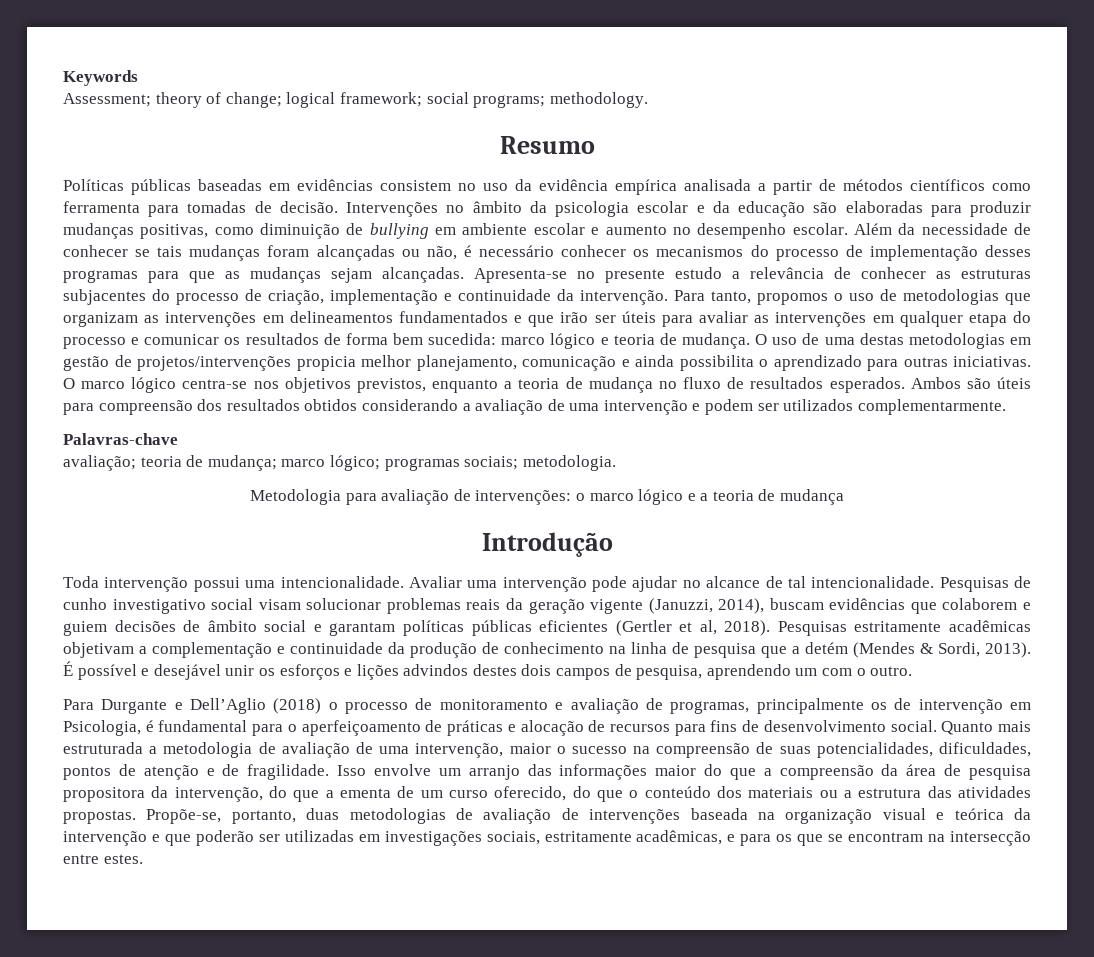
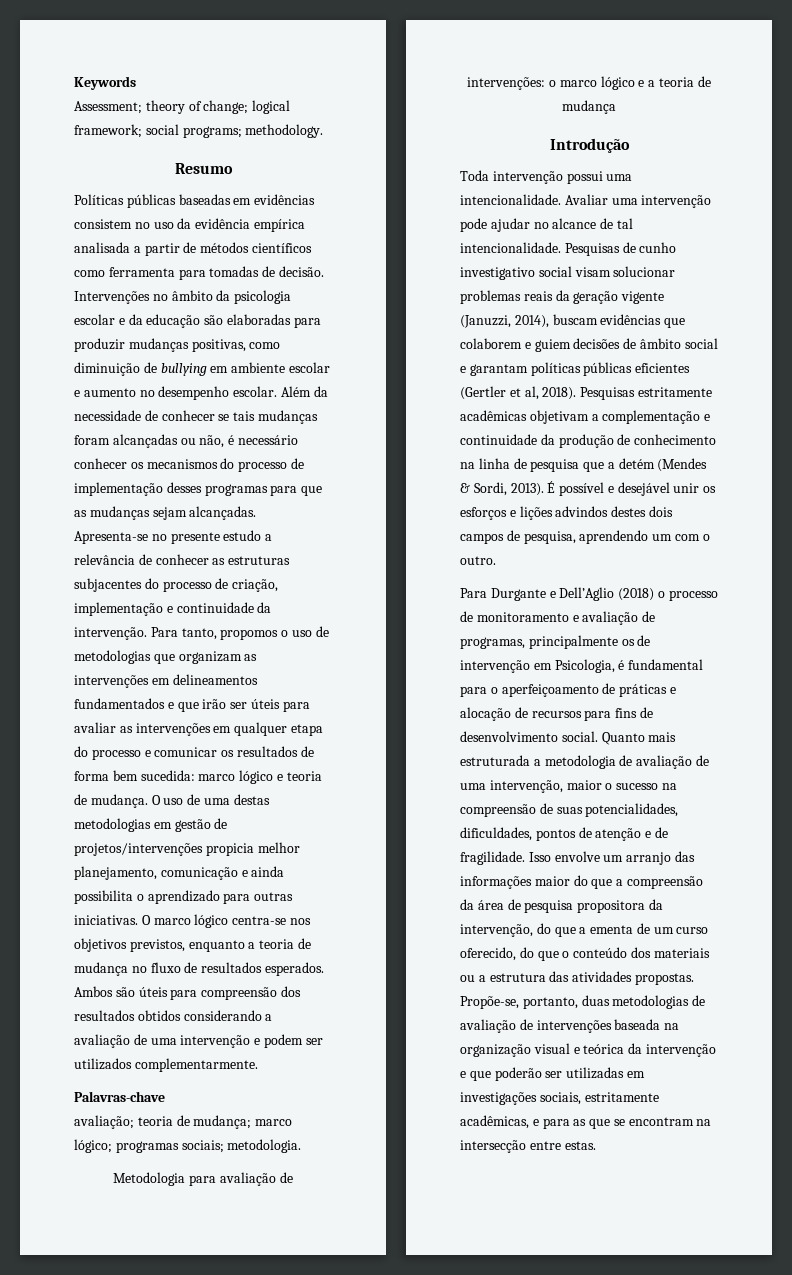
[776,834,793,842] os -> [573,1119,587,1126] as
[103,854,143,864] estes. -> [564,1141,596,1150] estas.

